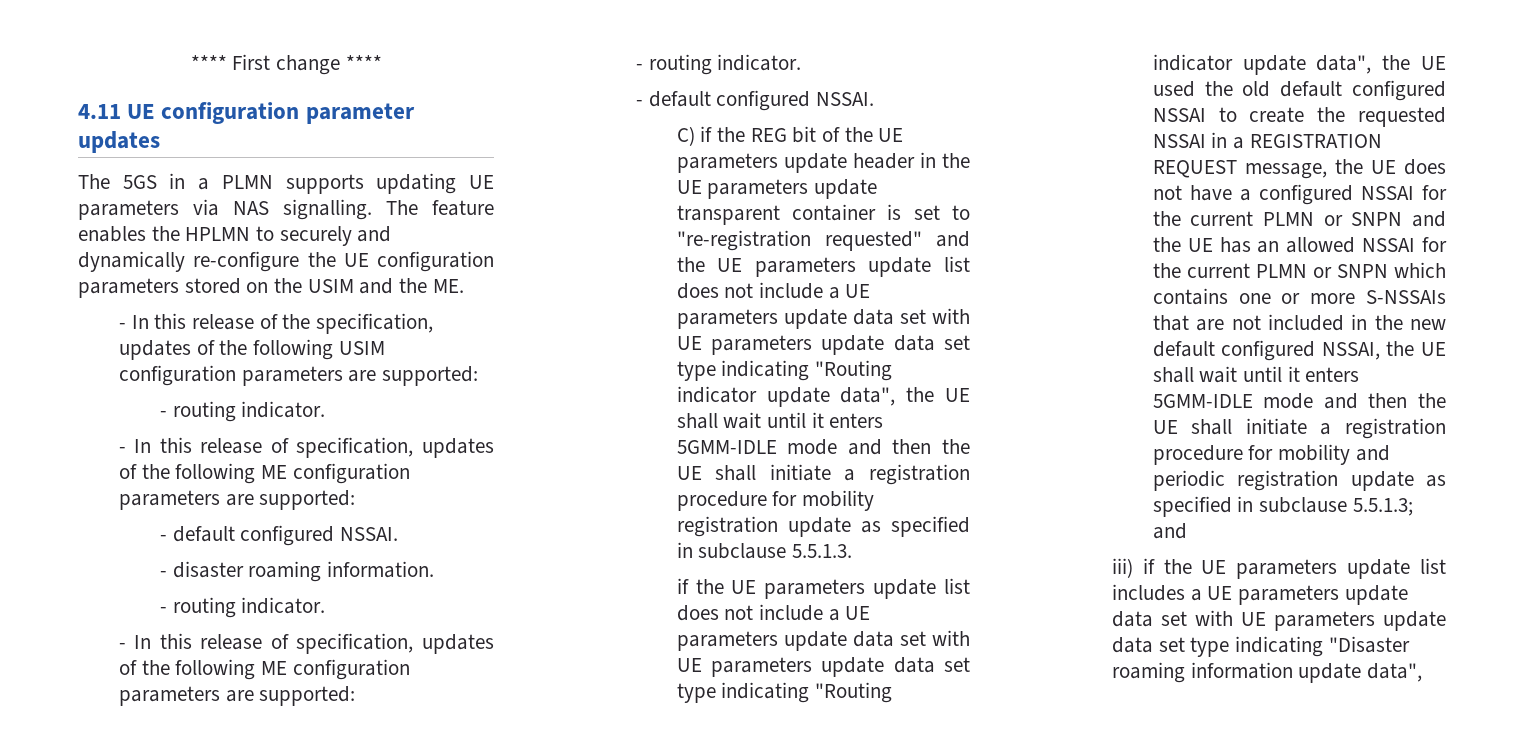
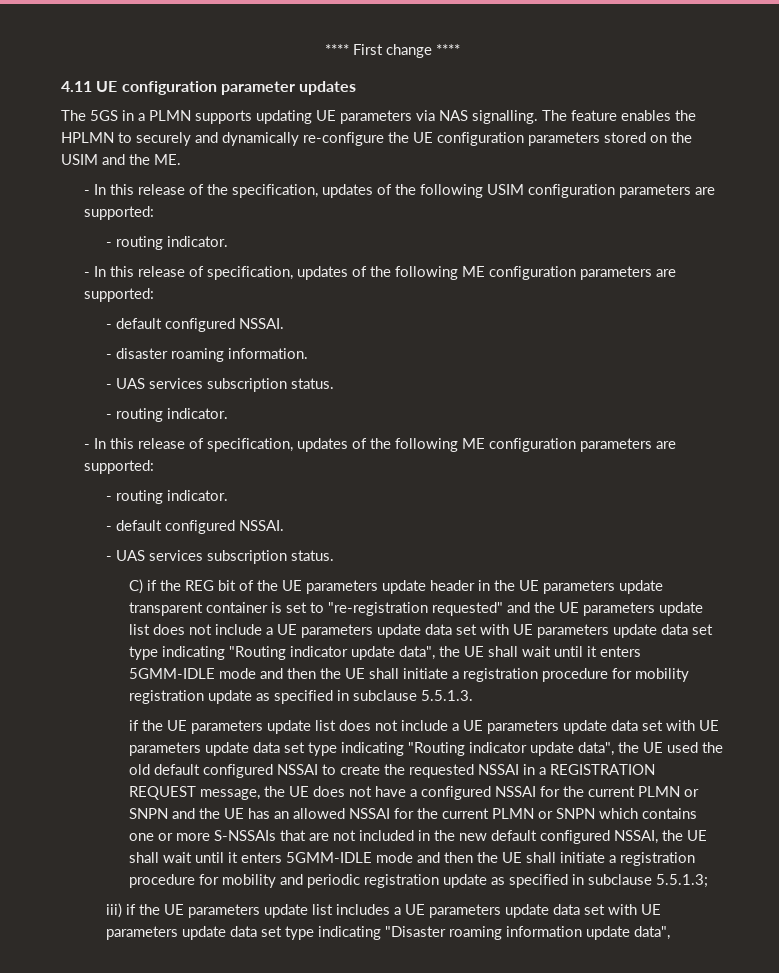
(434, 569) none -> [106,378,335,392] // - UAS services subscription status.
(874, 99) none -> [106,550,335,564] // - UAS services subscription status.
[1152,523,1187,539] and -> (708, 881) none

